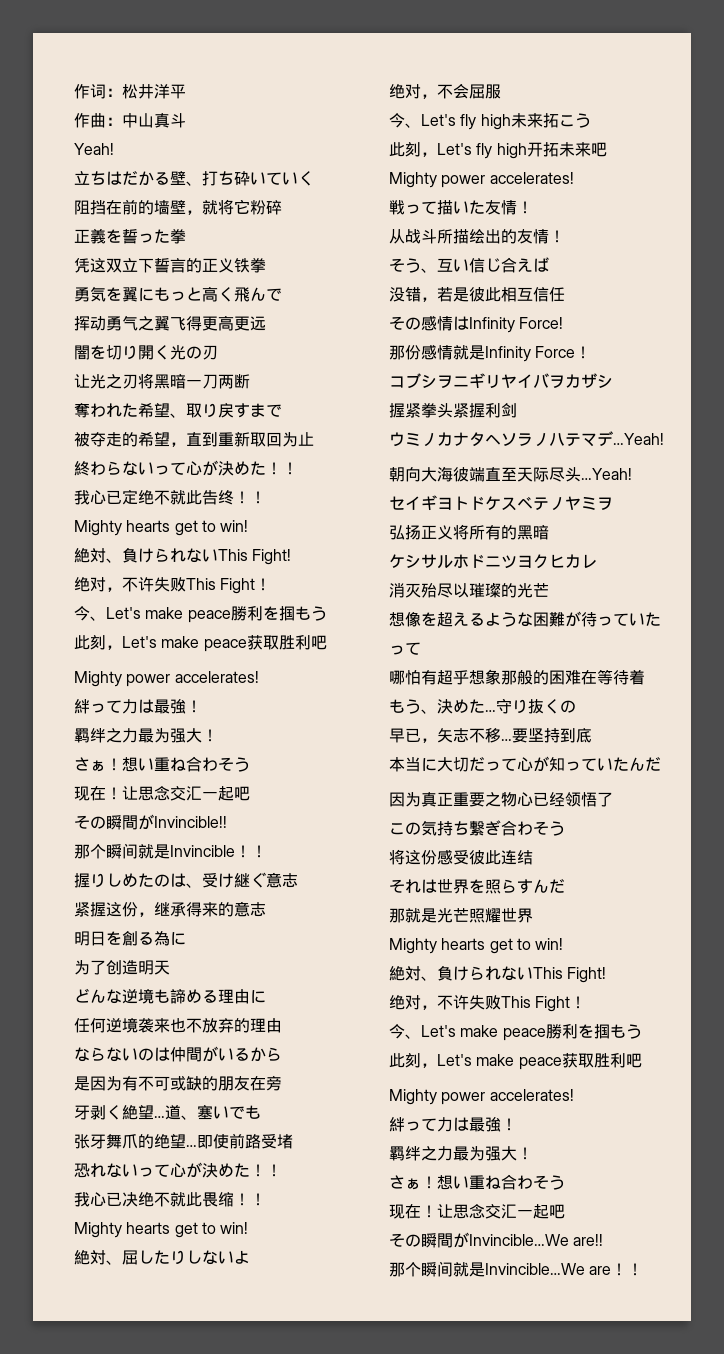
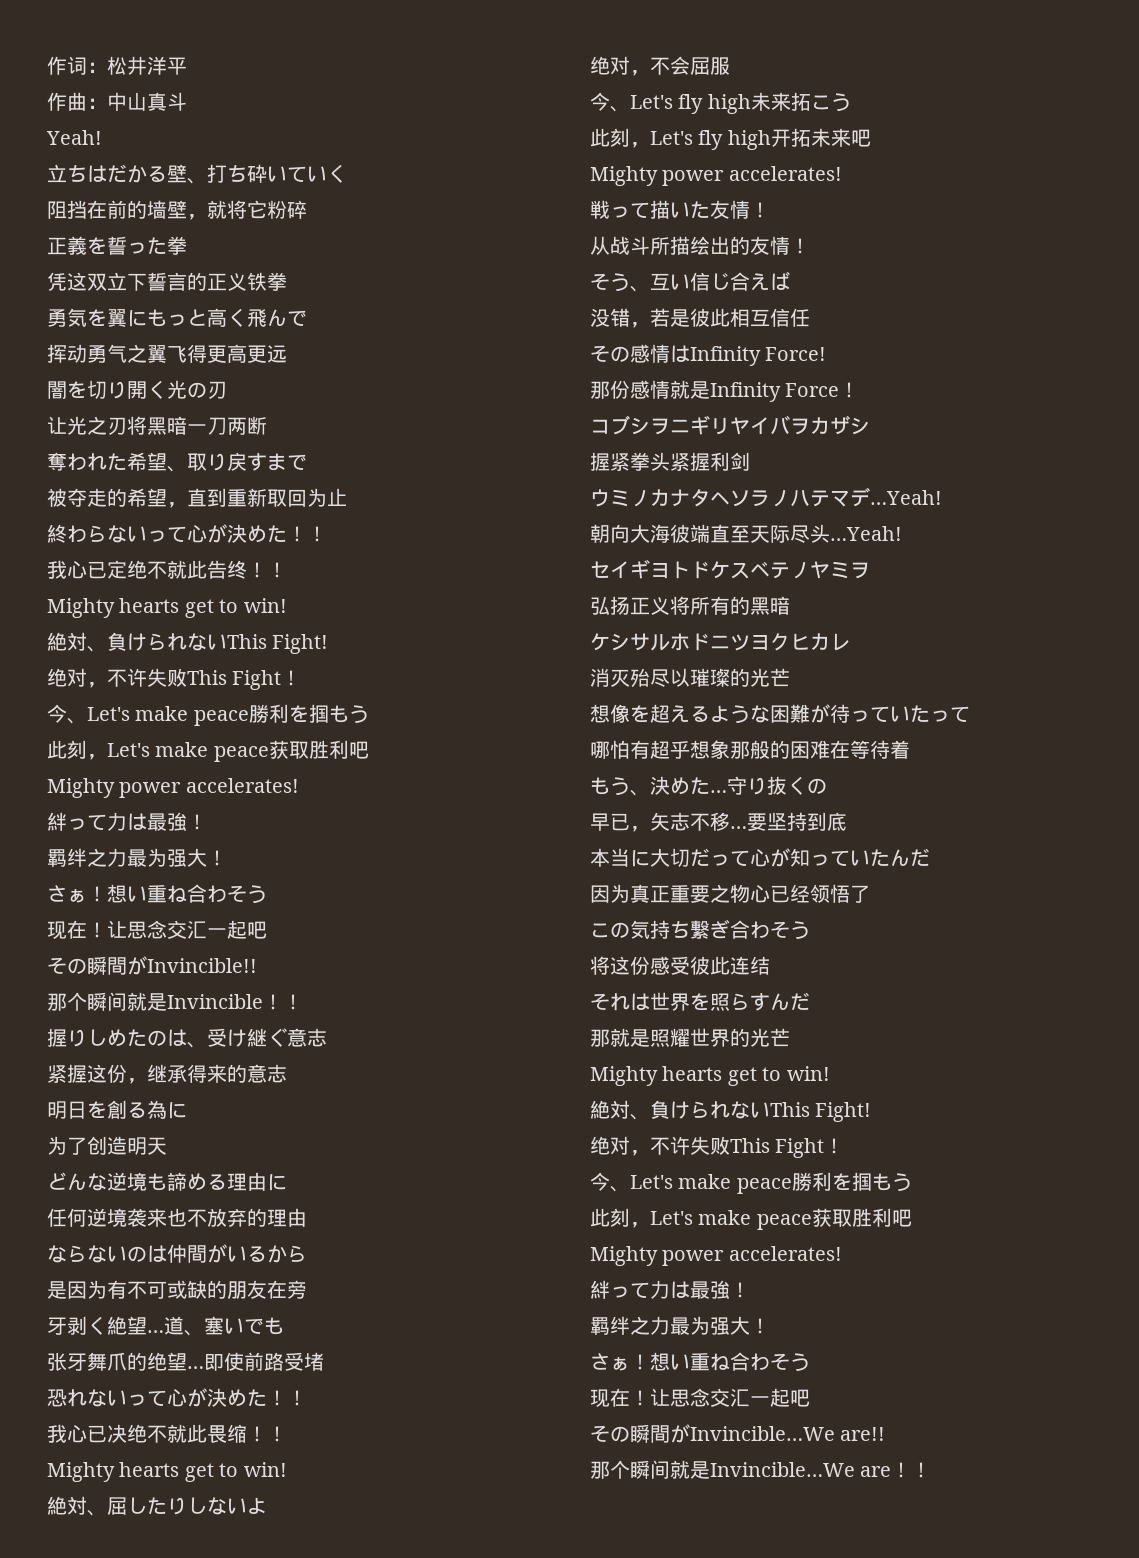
[437,908,469,923] 光芒 -> (650, 1038) none
(533, 915) none -> [730,1028,790,1047] 的光芒

